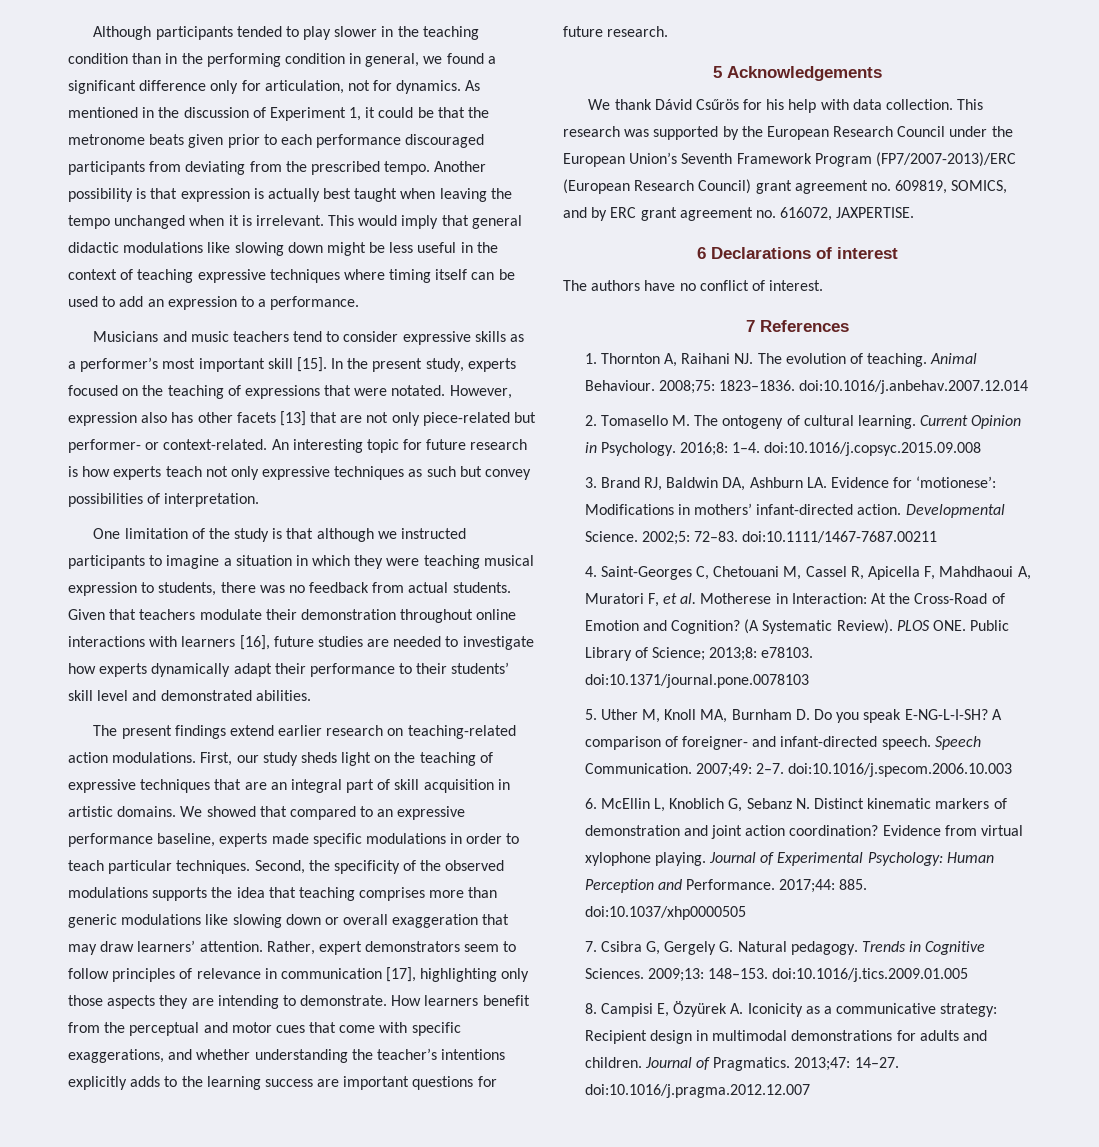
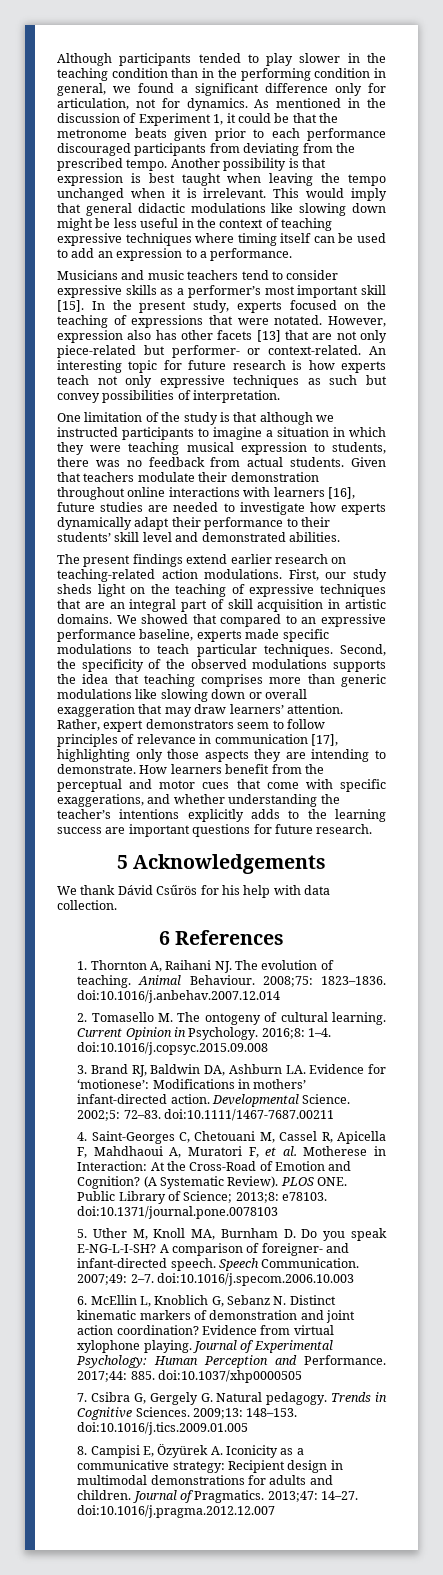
[267,188,320,202] actually -> (141, 178) none
[450,833,503,844] in order -> (132, 649) none
[957,99,984,110] [563,126,1013,140] [563,152,1016,167] [563,179,1008,194] [563,207,915,221] [696,247,898,259] [563,280,824,291] [745,320,755,332] This research was supported by the European Research Council under the European Union’s Seventh Framework Program (FP7/2007-2013)/ERC (European Research Council) grant agreement no. 609819, SOMICS, and by ERC grant agreement no. 616072, JAXPERTISE. // 6 Declarations of interest // The authors have no conflict of interest. // 7 -> [158,931,170,945] // 6

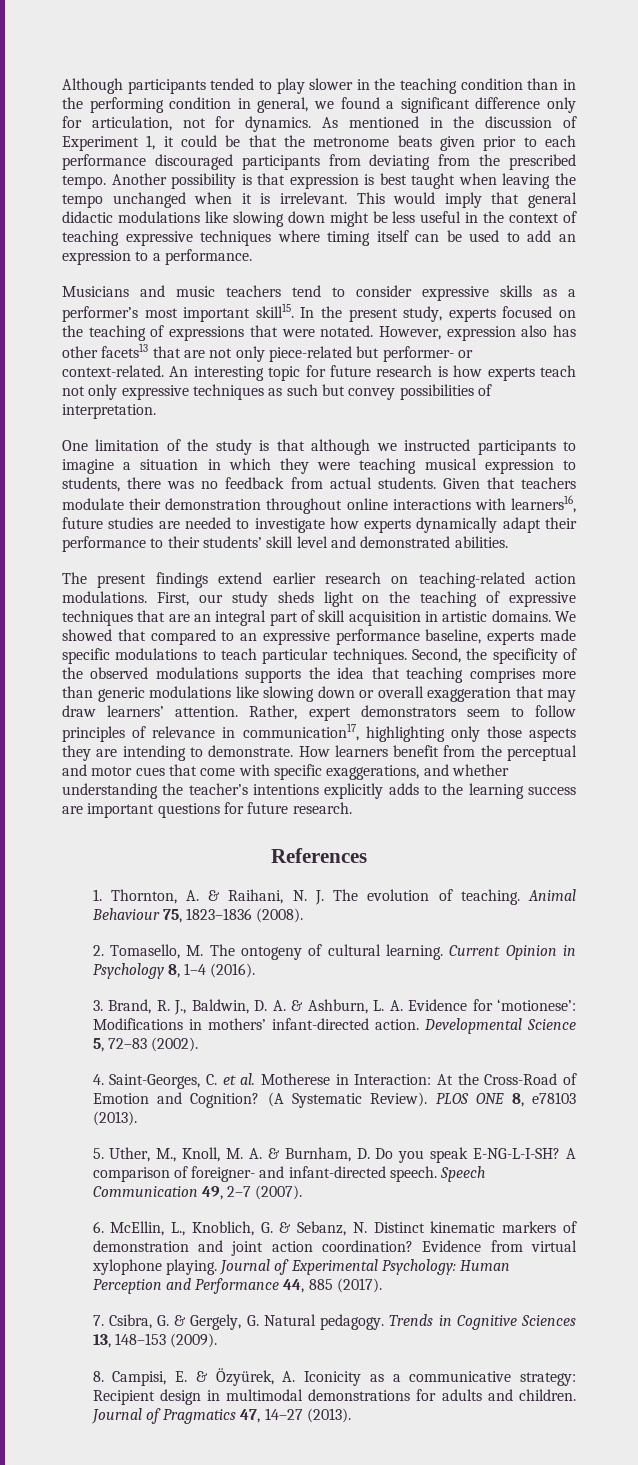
[361,285,386,295] [57,300,84,312] skill [15]. -> [255,303,294,318] skill15.
[217,330,281,342] facets [13] -> [101,343,149,358] facets13
[273,487,355,499] learners [16], -> [511,495,577,513] learners16,
[214,734,338,746] communication [17], -> [242,723,359,741] communication17,
[116,854,327,874] [57,884,330,898] [57,900,117,910] [158,930,285,945] [77,960,232,973] 5 Acknowledgements // We thank Dávid Csűrös for his help with data collection. // 6 References // 1. Thornton A, Raihani NJ. -> [271,848,367,863] [92,889,324,905] References // 1. Thornton, A. & Raihani, N. J.
[189,975,386,987] [77,990,281,1003] Behaviour. 2008;75: 1823–1836. doi:10.1016/j.anbehav.2007.12.014 -> [91,908,304,923] Behaviour 75, 1823–1836 (2008).
[91,1012,154,1022] Tomasello -> [109,944,180,959] Tomasello,
[188,1027,332,1040] [77,1042,269,1055] [77,1064,306,1077] Psychology. 2016;8: 1–4. doi:10.1016/j.copsyc.2015.09.008 // 3. Brand RJ, Baldwin DA, Ashburn LA. -> [92,963,256,979] [92,999,403,1015] Psychology 8, 1–4 (2016). // 3. Brand, R. J., Baldwin, D. A. & Ashburn, L. A.
[302,1094,351,1104] [77,1109,334,1121] [77,1131,386,1144] [77,1146,259,1158] Science. 2002;5: 72–83. doi:10.1111/1467-7687.00211 // 4. Saint-Georges C, Chetouani M, Cassel R, Apicella F, Mahdhaoui A, Muratori F, -> [527,1019,576,1030] [92,1037,199,1052] [92,1074,217,1089] Science 5, 72–83 (2002). // 4. Saint-Georges, C.
[317,1177,348,1186] [77,1191,328,1204] [77,1206,279,1219] [77,1228,278,1240] ONE. Public Library of Science; 2013;8: e78103. doi:10.1371/journal.pone.0078103 // 5. Uther M, Knoll MA, Burnham -> [476,1092,576,1107] [92,1111,137,1126] [92,1147,351,1162] ONE 8, e78103 (2013). // 5. Uther, M., Knoll, M. A. & Burnham,
[261,1258,360,1268] [77,1273,354,1286] [77,1295,271,1307] Communication. 2007;49: 2–7. doi:10.1016/j.specom.2006.10.003 // 6. McEllin L, Knoblich G, Sebanz -> [92,1185,303,1200] [92,1221,347,1236] Communication 49, 2–7 (2007). // 6. McEllin, L., Knoblich, G. & Sebanz,
[304,1355,386,1365] [77,1370,302,1383] [77,1392,198,1405] Performance. 2017;44: 885. doi:10.1037/xhp0000505 // 7. Csibra G, Gergely -> [195,1278,383,1294] [92,1314,242,1330] Performance 44, 885 (2017). // 7. Csibra, G. & Gergely,
[135,1407,298,1419] [77,1422,249,1435] [77,1444,209,1458] Sciences. 2009;13: 148–153. doi:10.1016/j.tics.2009.01.005 // 8. Campisi E, Özyürek -> [521,1315,576,1326] [92,1333,218,1348] [92,1368,274,1386] Sciences 13, 148–153 (2009). // 8. Campisi, E. & Özyürek,
[194,1490,359,1503] [77,1505,276,1518] Pragmatics. 2013;47: 14–27. doi:10.1016/j.pragma.2012.12.007 -> [163,1408,352,1424] Pragmatics 47, 14–27 (2013).

